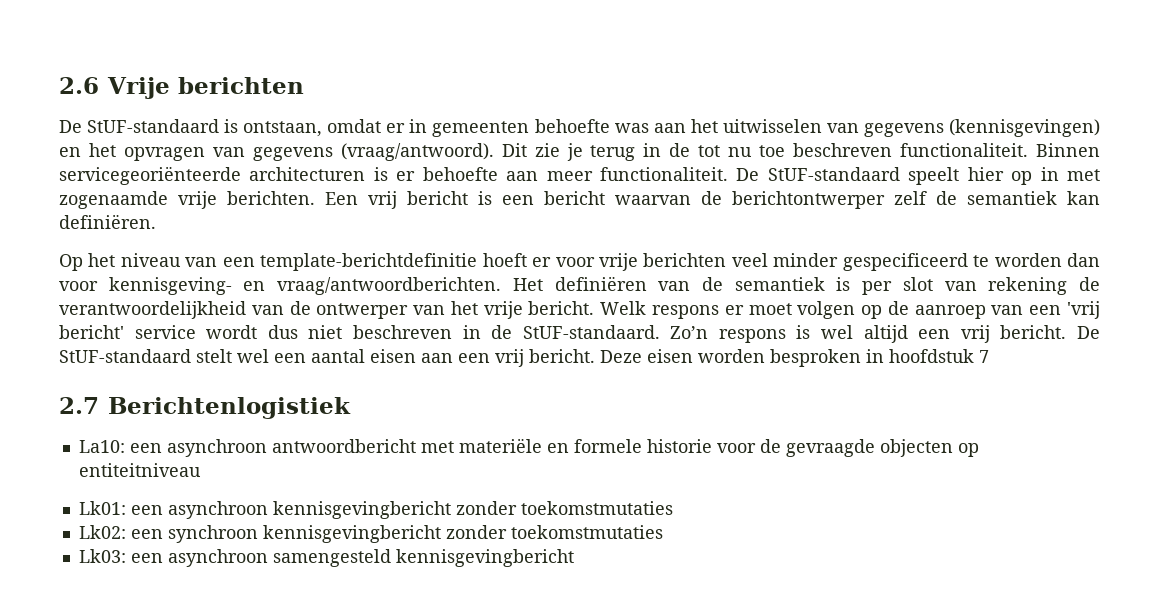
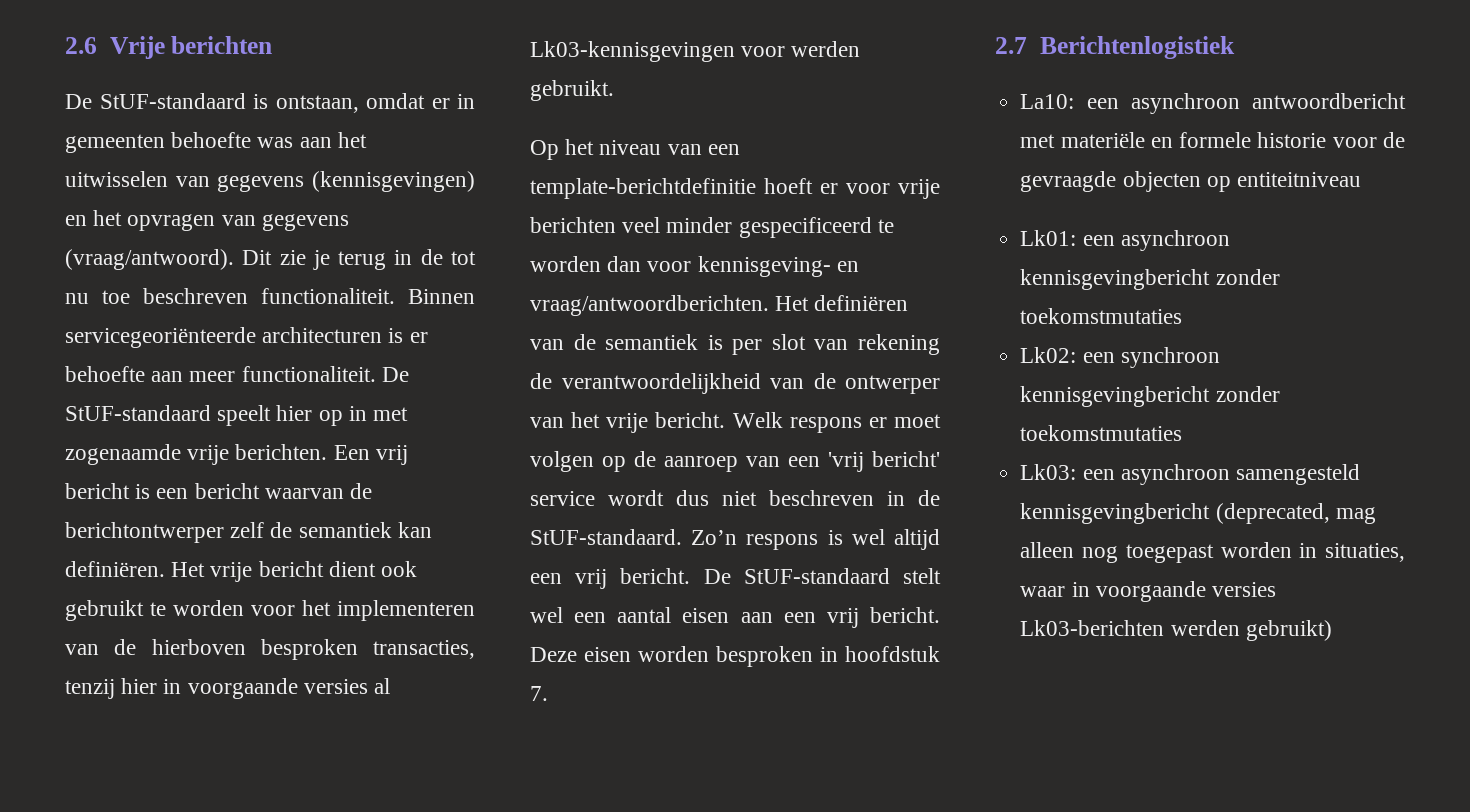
(156, 221) none -> [171,561,418,582] [65,600,475,621] [65,639,475,660] [65,678,391,699] [530,41,861,62] [530,80,614,101] Het vrije bericht dient ook gebruikt te worden voor het implementeren van de hierboven besproken transacties, tenzij hier in voorgaande versies al Lk03-kennisgevingen voor werden gebruikt.
[979,350,989,363] 7 -> [530,686,548,701] 7.
(574, 558) none -> [1215,503,1376,524] [1020,542,1405,563] [1020,581,1276,602] [1020,620,1332,641] (deprecated, mag alleen nog toegepast worden in situaties, waar in voorgaande versies Lk03-berichten werden gebruikt)

